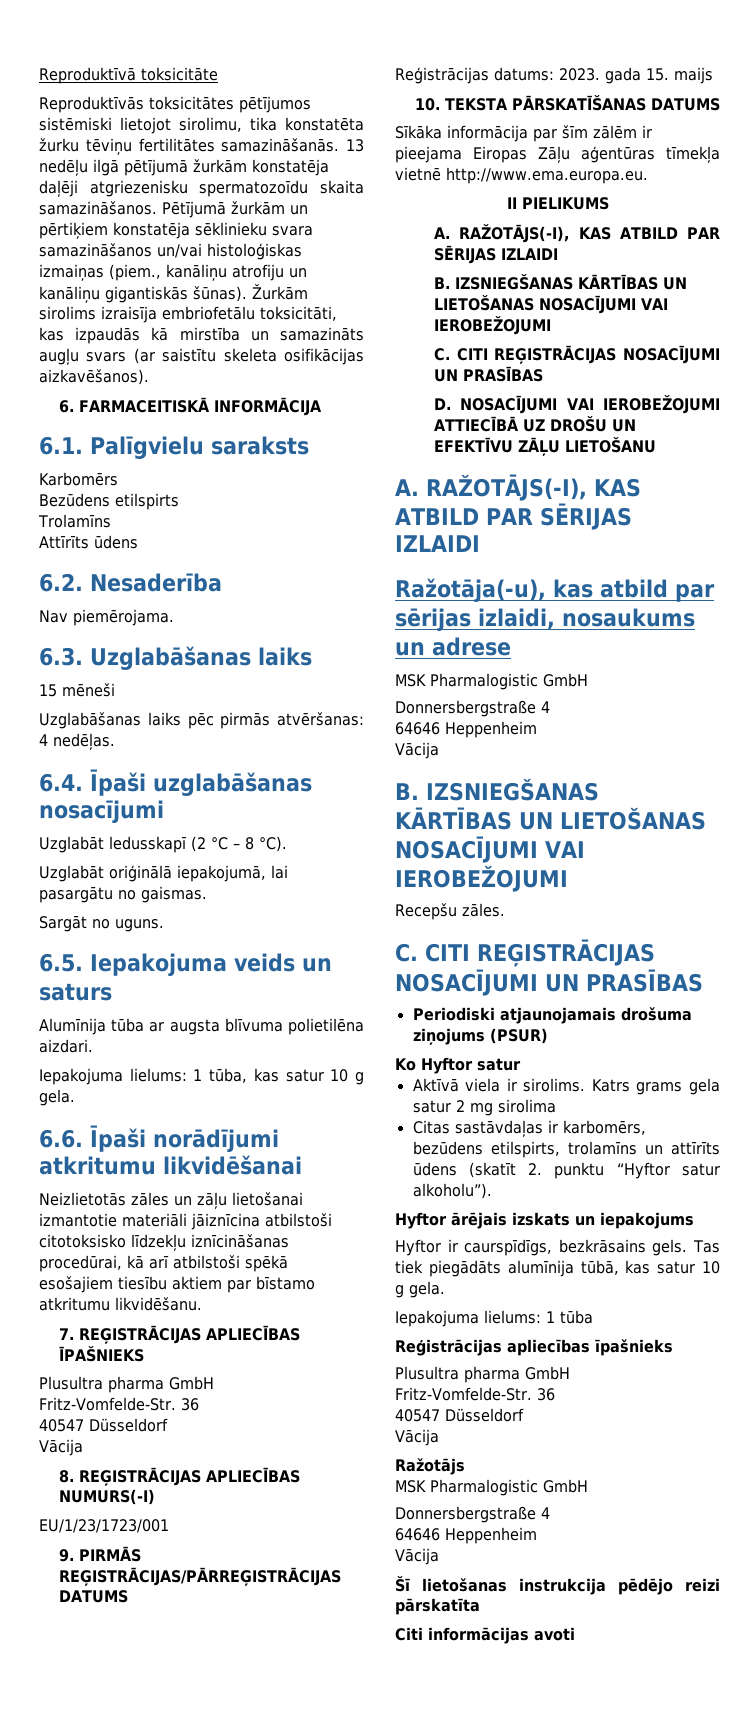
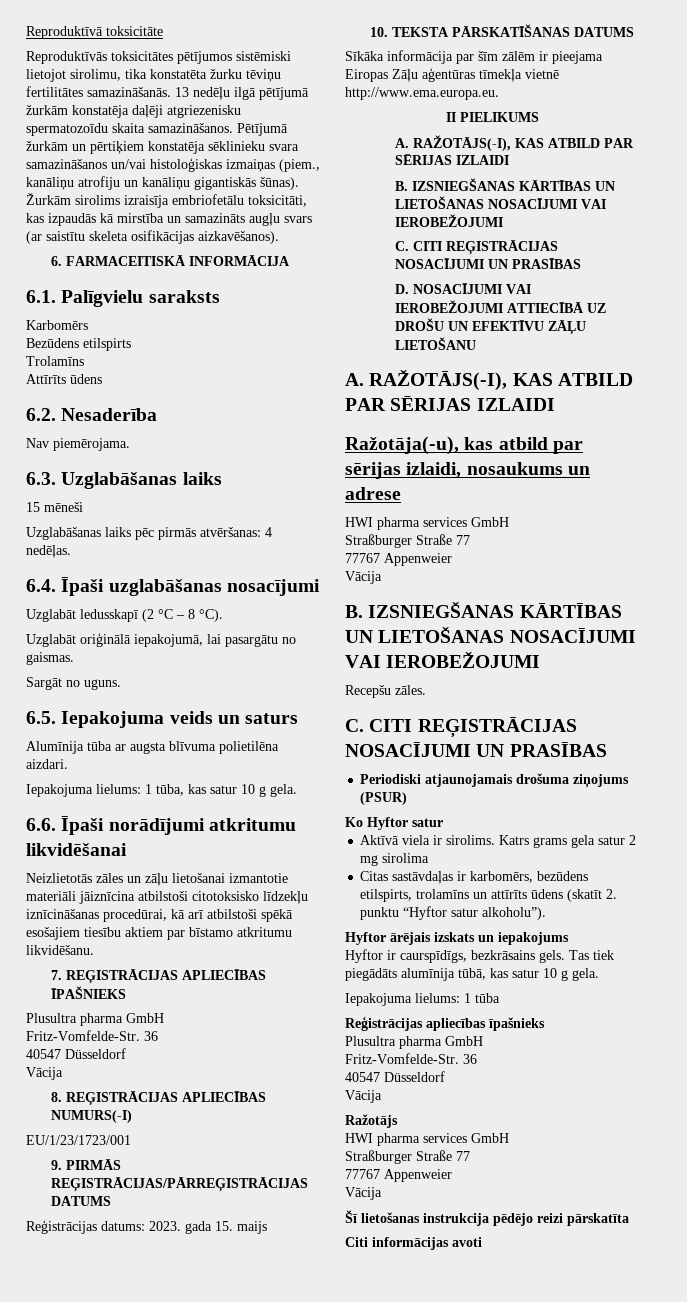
[395,673,588,690] [395,700,550,717] [395,721,537,738] MSK Pharmalogistic GmbH // Donnersbergstraße 4 // 64646 Heppenheim -> [345,517,509,530] [345,534,470,548] [345,553,452,566] HWI pharma services GmbH // Straßburger Straße 77 // 77767 Appenweier
[395,1479,588,1496] [395,1506,550,1523] [395,1527,537,1544] MSK Pharmalogistic GmbH // Donnersbergstraße 4 // 64646 Heppenheim -> [345,1133,509,1146] [345,1150,470,1164] [345,1169,452,1182] HWI pharma services GmbH // Straßburger Straße 77 // 77767 Appenweier

